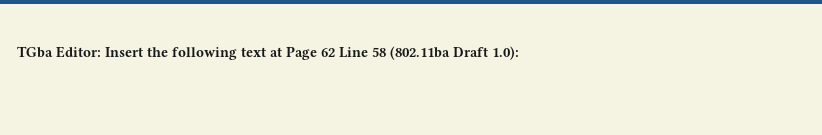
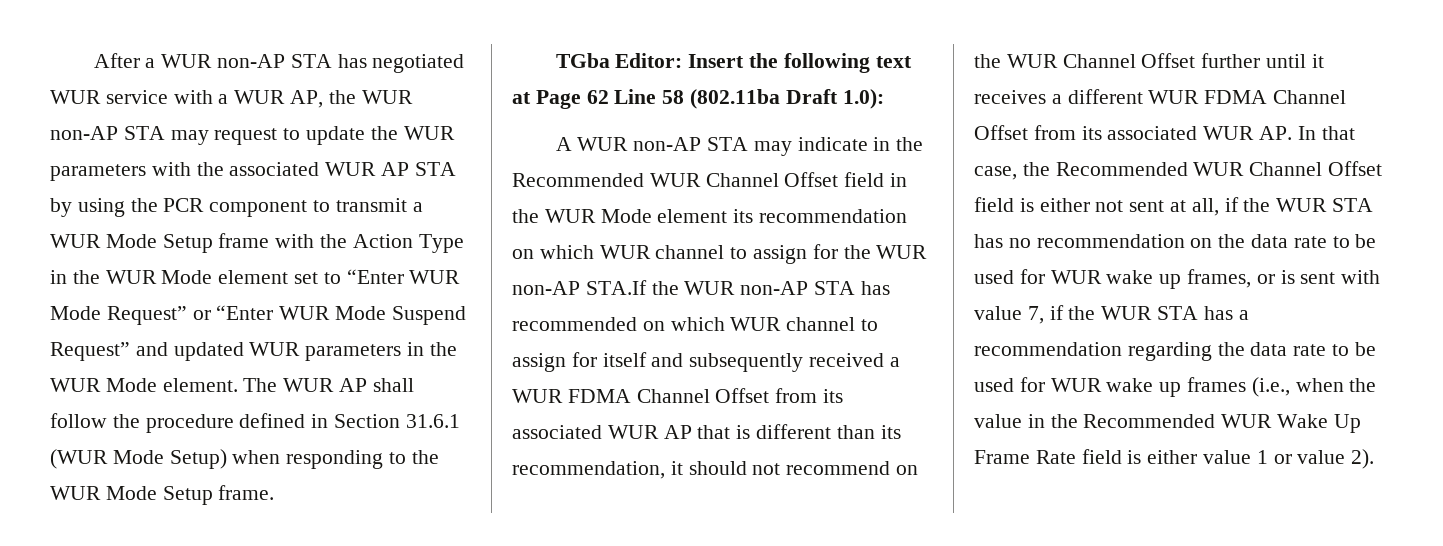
(17, 52) none -> [93,53,465,73] [50,90,413,108] [50,126,455,145] [50,162,456,181] [50,198,423,217] [50,233,464,253] [50,269,461,284] [50,305,466,325] [50,342,457,361] [50,378,414,392] [50,413,460,433] [50,449,439,469] [50,485,275,505] After a WUR non-AP STA has negotiated WUR service with a WUR AP, the WUR non-AP STA may request to update the WUR parameters with the associated WUR AP STA by using the PCR component to transmit a WUR Mode Setup frame with the Action Type in the WUR Mode element set to “Enter WUR Mode Request” or “Enter WUR Mode Suspend Request” and updated WUR parameters in the WUR Mode element. The WUR AP shall follow the procedure defined in Section 31.6.1 (WUR Mode Setup) when responding to the WUR Mode Setup frame. //
(519, 53) none -> [555,137,924,156] [512,172,908,187] [512,209,908,223] [512,244,928,264] [512,280,890,295] [512,317,879,331] [512,352,900,372] [512,388,844,403] [512,424,901,439] [512,461,919,479] [974,53,1324,68] [974,89,1347,104] [974,125,1355,140] [974,161,1383,180] [974,197,1374,216] [974,234,1377,248] [974,269,1381,289] [974,305,1249,324] [974,342,1376,361] [974,377,1377,397] [974,414,1361,433] [974,449,1375,469] // A WUR non-AP STA may indicate in the Recommended WUR Channel Offset field in the WUR Mode element its recommendation on which WUR channel to assign for the WUR non-AP STA.If the WUR non-AP STA has recommended on which WUR channel to assign for itself and subsequently received a WUR FDMA Channel Offset from its associated WUR AP that is different than its recommendation, it should not recommend on the WUR Channel Offset further until it receives a different WUR FDMA Channel Offset from its associated WUR AP. In that case, the Recommended WUR Channel Offset field is either not sent at all, if the WUR STA has no recommendation on the data rate to be used for WUR wake up frames, or is sent with value 7, if the WUR STA has a recommendation regarding the data rate to be used for WUR wake up frames (i.e., when the value in the Recommended WUR Wake Up Frame Rate field is either value 1 or value 2).

